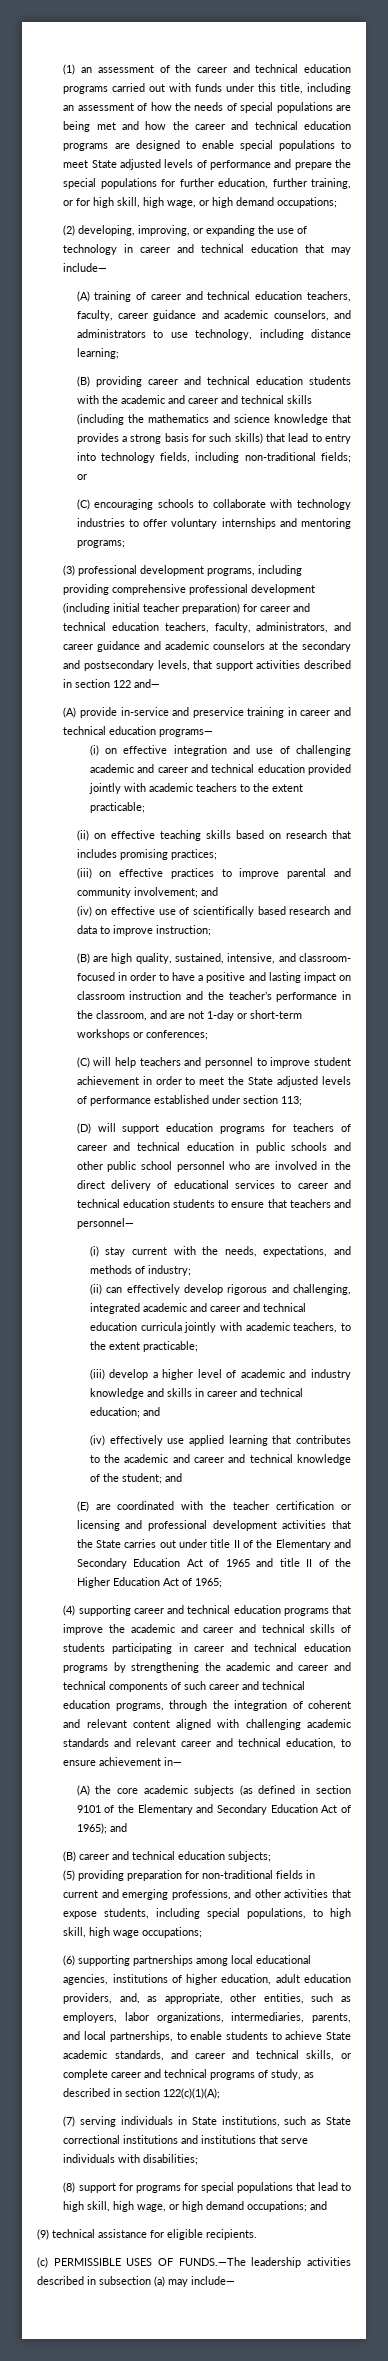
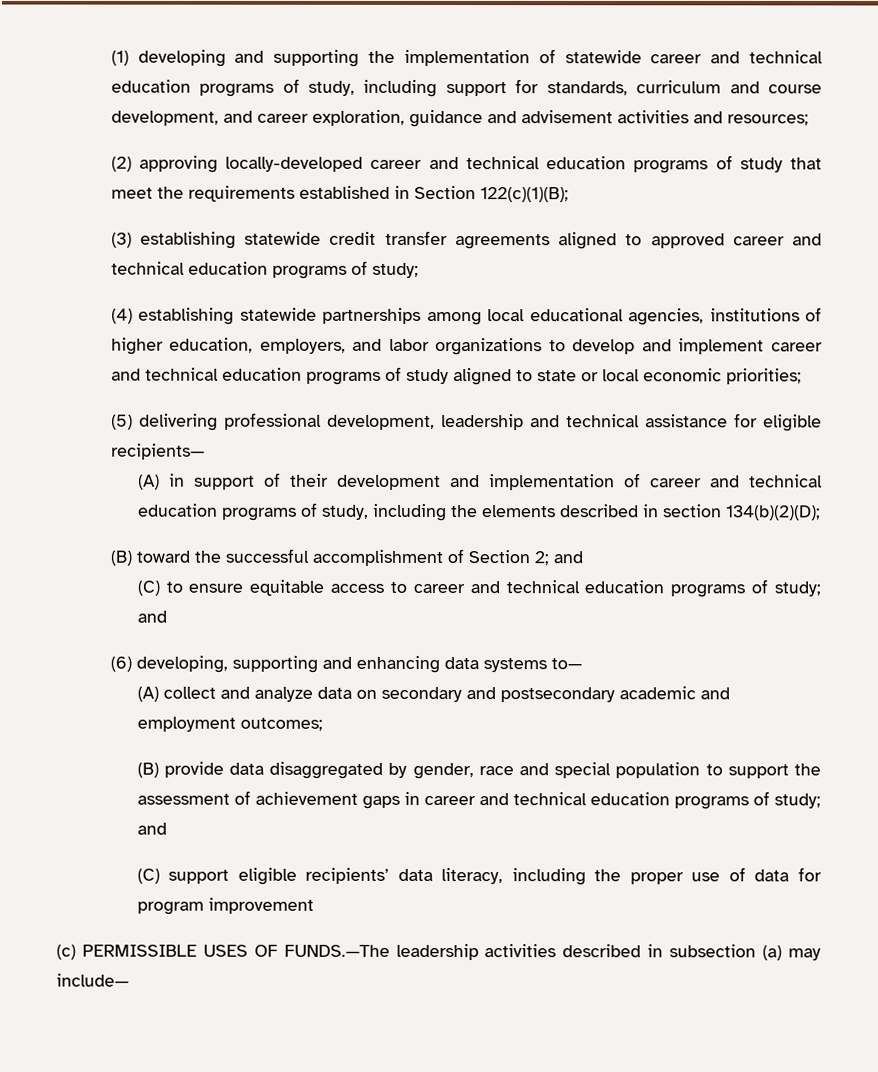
[81,64,351,73] [63,83,351,94] [63,102,351,113] [63,121,351,132] [63,140,351,151] [63,159,351,170] [63,178,352,189] [63,197,338,208] [63,225,308,236] [63,244,351,255] [63,263,108,272] [76,291,352,302] [76,310,351,321] [76,329,351,340] [76,348,119,359] [76,376,351,387] [76,395,312,404] [76,414,351,425] [76,433,351,444] [76,452,351,463] [76,474,87,480] [76,499,351,510] [76,518,351,529] [76,540,125,548] [63,565,303,576] [63,584,316,595] [63,603,311,614] [63,622,351,633] [63,641,351,652] [63,660,351,671] [63,679,161,688] [63,707,351,718] [63,726,214,737] [89,745,351,756] [89,764,351,775] [88,783,303,794] [89,802,145,813] [76,830,352,841] [76,849,217,860] [76,868,352,879] [76,887,218,898] [76,906,352,917] [76,925,211,936] [76,953,352,964] [76,972,351,983] [76,991,351,1002] [76,1010,302,1021] [76,1029,208,1040] [76,1057,352,1068] [76,1076,352,1087] [76,1095,302,1106] [76,1123,351,1134] [76,1142,351,1153] [76,1161,352,1172] [76,1180,351,1191] [76,1199,351,1208] [76,1218,134,1229] [89,1246,351,1257] [89,1265,191,1276] [89,1284,351,1295] [89,1303,306,1314] [89,1322,351,1333] [89,1341,198,1352] [89,1369,351,1380] [89,1388,303,1399] [89,1407,160,1418] [89,1435,351,1446] [89,1454,351,1465] [89,1473,182,1484] [76,1501,351,1512] [76,1520,351,1531] [76,1539,351,1550] [76,1558,352,1569] [76,1577,222,1588] [63,1605,351,1616] [63,1624,351,1635] [63,1643,351,1654] [63,1662,351,1673] [63,1681,306,1692] [63,1700,351,1711] [63,1719,351,1730] [63,1738,351,1749] [63,1757,183,1766] [76,1785,352,1796] [76,1804,352,1815] [76,1823,127,1834] [63,1851,272,1862] [63,1870,316,1881] [63,1889,351,1900] [63,1908,351,1919] [63,1927,203,1938] [63,1955,131,1966] an assessment of the career and technical education programs carried out with funds under this title, including an assessment of how the needs of special populations are being met and how the career and technical education programs are designed to enable special populations to meet State adjusted levels of performance and prepare the special populations for further education, further training, or for high skill, high wage, or high demand occupations; // (2) developing, improving, or expanding the use of technology in career and technical education that may include— // (A) training of career and technical education teachers, faculty, career guidance and academic counselors, and administrators to use technology, including distance learning; // (B) providing career and technical education students with the academic and career and technical skills (including the mathematics and science knowledge that provides a strong basis for such skills) that lead to entry into technology fields, including non-traditional fields; or // (C) encouraging schools to collaborate with technology industries to offer voluntary internships and mentoring programs; // (3) professional development programs, including providing comprehensive professional development (including initial teacher preparation) for career and technical education teachers, faculty, administrators, and career guidance and academic counselors at the secondary and postsecondary levels, that support activities described in section 122 and— // (A) provide in-service and preservice training in career and technical education programs— // (i) on effective integration and use of challenging academic and career and technical education provided jointly with academic teachers to the extent practicable; // (ii) on effective teaching skills based on research that includes promising practices; // (iii) on effective practices to improve parental and community involvement; and // (iv) on effective use of scientifically based research and data to improve instruction; // (B) are high quality, sustained, intensive, and classroom- focused in order to have a positive and lasting impact on classroom instruction and the teacher’s performance in the classroom, and are not 1-day or short-term workshops or conferences; // (C) will help teachers and personnel to improve student achievement in order to meet the State adjusted levels of performance established under section 113; // (D) will support education programs for teachers of career and technical education in public schools and other public school personnel who are involved in the direct delivery of educational services to career and technical education students to ensure that teachers and personnel— // (i) stay current with the needs, expectations, and methods of industry; // (ii) can effectively develop rigorous and challenging, integrated academic and career and technical education curricula jointly with academic teachers, to the extent practicable; // (iii) develop a higher level of academic and industry knowledge and skills in career and technical education; and // (iv) effectively use applied learning that contributes to the academic and career and technical knowledge of the student; and // (E) are coordinated with the teacher certification or licensing and professional development activities that the State carries out under title II of the Elementary and Secondary Education Act of 1965 and title II of the Higher Education Act of 1965; // (4) supporting career and technical education programs that improve the academic and career and technical skills of students participating in career and technical education programs by strengthening the academic and career and technical components of such career and technical education programs, through the integration of coherent and relevant content aligned with challenging academic standards and relevant career and technical education, to ensure achievement in— // (A) the core academic subjects (as defined in section 9101 of the Elementary and Secondary Education Act of 1965); and // (B) career and technical education subjects; // (5) providing preparation for non-traditional fields in current and emerging professions, and other activities that expose students, including special populations, to high skill, high wage occupations; // (6) supporting -> [137,49,823,67] [110,78,822,97] [110,109,809,128] [110,155,823,174] [110,185,569,203] [110,230,823,250] [110,260,419,279] [110,307,317,325] developing and supporting the implementation of statewide career and technical education programs of study, including support for standards, curriculum and course development, and career exploration, guidance and advisement activities and resources; // (2) approving locally-developed career and technical education programs of study that meet the requirements established in Section 122(c)(1)(B); // (3) establishing statewide credit transfer agreements aligned to approved career and technical education programs of study; // (4) establishing statewide
[275,1974,351,1983] [63,1993,351,2004] [63,2012,351,2023] [63,2031,351,2042] [63,2050,351,2061] [63,2069,315,2080] [63,2088,221,2099] [63,2116,351,2127] [63,2135,309,2144] [63,2154,199,2165] [63,2182,351,2193] [63,2201,328,2212] [37,2229,257,2240] adult education providers, and, as appropriate, other entities, such as employers, labor organizations, intermediaries, parents, and local partnerships, to enable students to achieve State academic standards, and career and technical skills, or complete career and technical programs of study, as described in section 122(c)(1)(A); // (7) serving individuals in State institutions, such as State correctional institutions and institutions that serve individuals with disabilities; // (8) support for programs for special populations that lead to high skill, high wage, or high demand occupations; and // (9) technical assistance for eligible recipients. -> [259,337,823,356] [110,366,802,386] [110,412,823,432] [110,443,205,460] [137,472,824,491] [137,502,821,522] [109,548,583,567] [136,579,821,598] [136,610,167,623] [109,655,582,674] [136,686,730,703] [136,716,323,732] [136,761,822,780] [136,790,822,810] [136,822,167,835] [136,867,822,886] [136,897,314,915] employers, and labor organizations to develop and implement career and technical education programs of study aligned to state or local economic priorities; // (5) delivering professional development, leadership and technical assistance for eligible recipients— // (A) in support of their development and implementation of career and technical education programs of study, including the elements described in section 134(b)(2)(D); // (B) toward the successful accomplishment of Section 2; and // (C) to ensure equitable access to career and technical education programs of study; and // (6) developing, supporting and enhancing data systems to— // (A) collect and analyze data on secondary and postsecondary academic and employment outcomes; // (B) provide data disaggregated by gender, race and special population to support the assessment of achievement gaps in career and technical education programs of study; and // (C) support eligible recipients’ data literacy, including the proper use of data for program improvement

